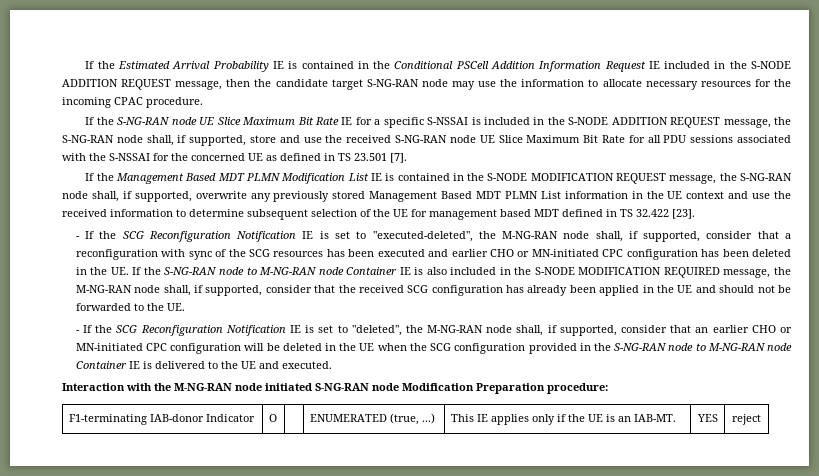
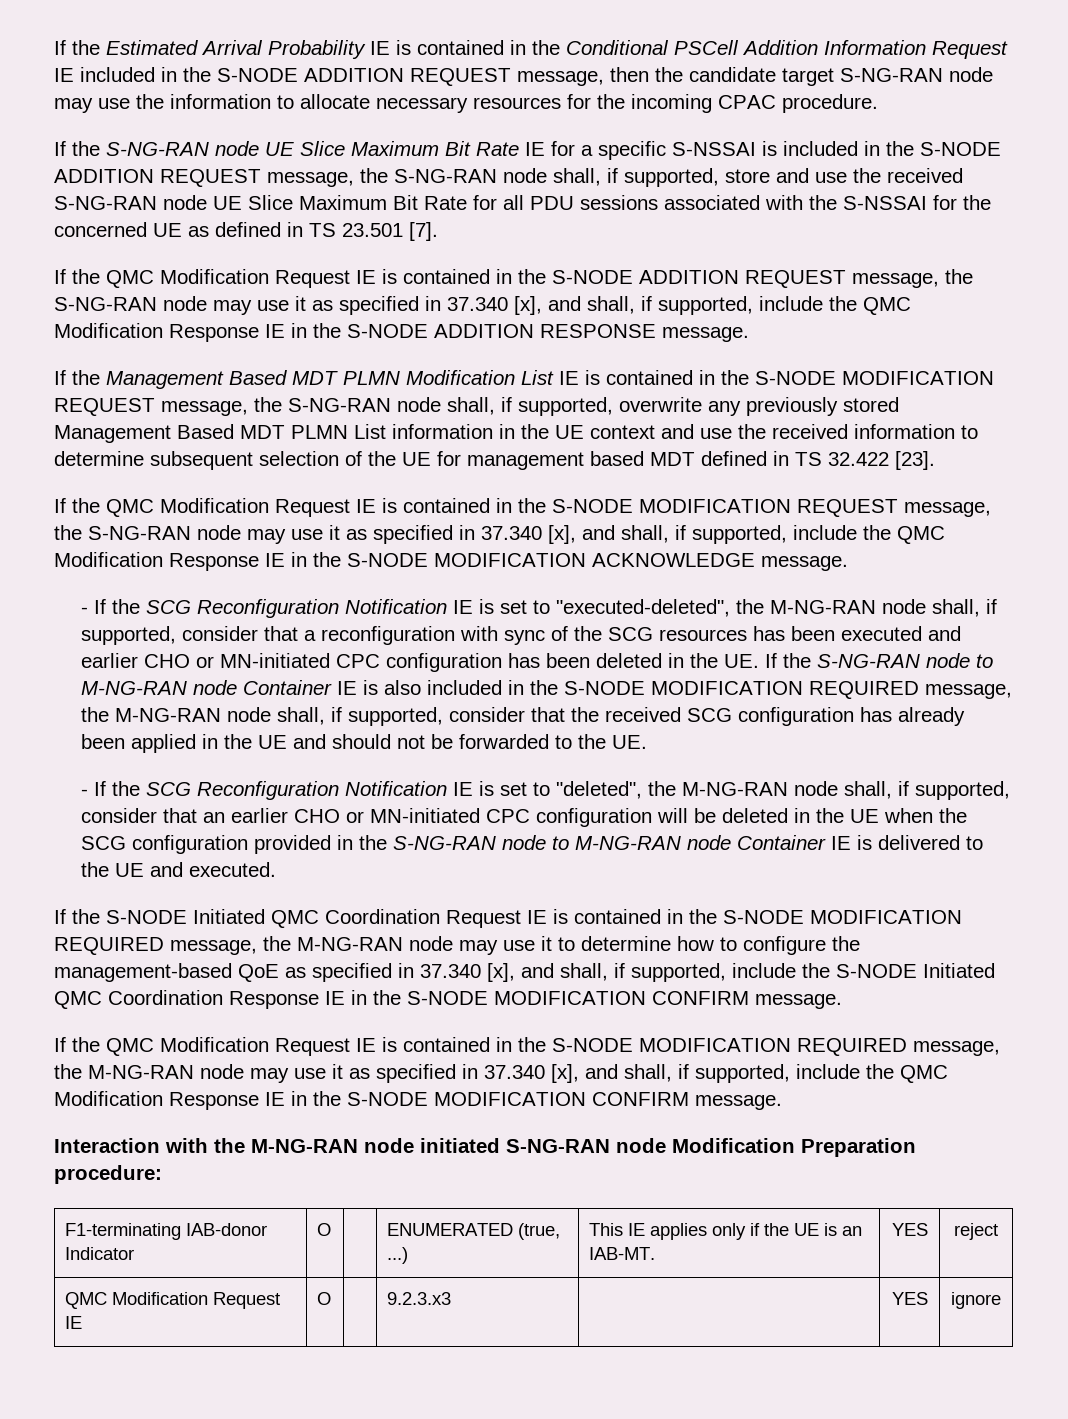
(407, 158) none -> [54,269,973,288] [54,296,911,315] [54,323,749,342] // If the QMC Modification Request IE is contained in the S-NODE ADDITION REQUEST message, the S-NG-RAN node may use it as specified in 37.340 [x], and shall, if supported, include the QMC Modification Response IE in the S-NODE ADDITION RESPONSE message.
(695, 214) none -> [54,498,991,517] [54,525,945,544] [54,552,848,571] // If the QMC Modification Request IE is contained in the S-NODE MODIFICATION REQUEST message, the S-NG-RAN node may use it as specified in 37.340 [x], and shall, if supported, include the QMC Modification Response IE in the S-NODE MODIFICATION ACKNOWLEDGE message.
(332, 365) none -> [54,909,962,928] [54,936,860,955] [54,963,995,982] [54,990,842,1009] [54,1037,1000,1056] [54,1064,948,1083] [54,1091,782,1110] // If the S-NODE Initiated QMC Coordination Request IE is contained in the S-NODE MODIFICATION REQUIRED message, the M-NG-RAN node may use it to determine how to configure the management-based QoE as specified in 37.340 [x], and shall, if supported, include the S-NODE Initiated QMC Coordination Response IE in the S-NODE MODIFICATION CONFIRM message. // If the QMC Modification Request IE is contained in the S-NODE MODIFICATION REQUIRED message, the M-NG-RAN node may use it as specified in 37.340 [x], and shall, if supported, include the QMC Modification Response IE in the S-NODE MODIFICATION CONFIRM message.
(761, 419) none -> [65,1292,281,1309] [65,1316,83,1329] [317,1292,332,1305] [387,1292,452,1305] [891,1292,928,1305] [951,1292,1001,1309] // QMC Modification Request IE | O | | 9.2.3.x3 | | YES | ignore

